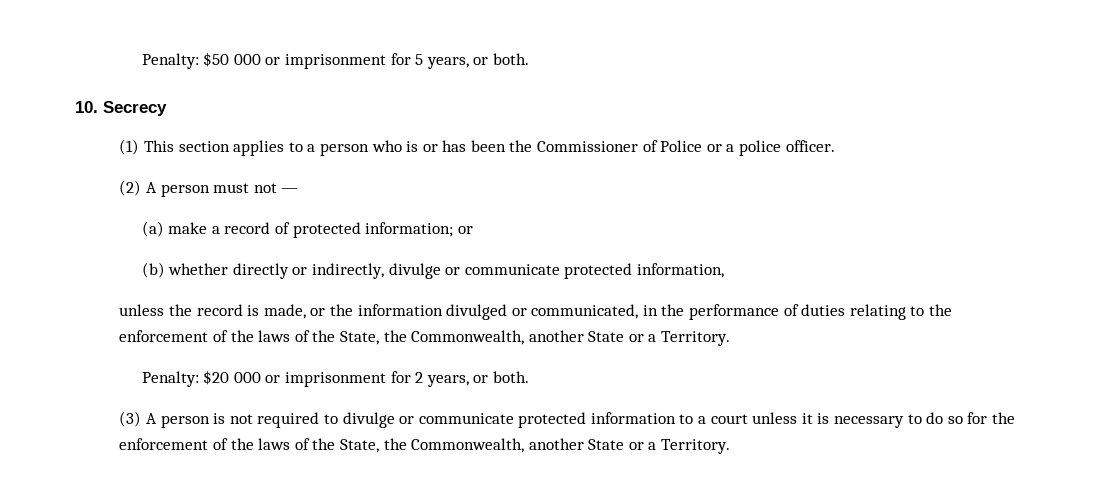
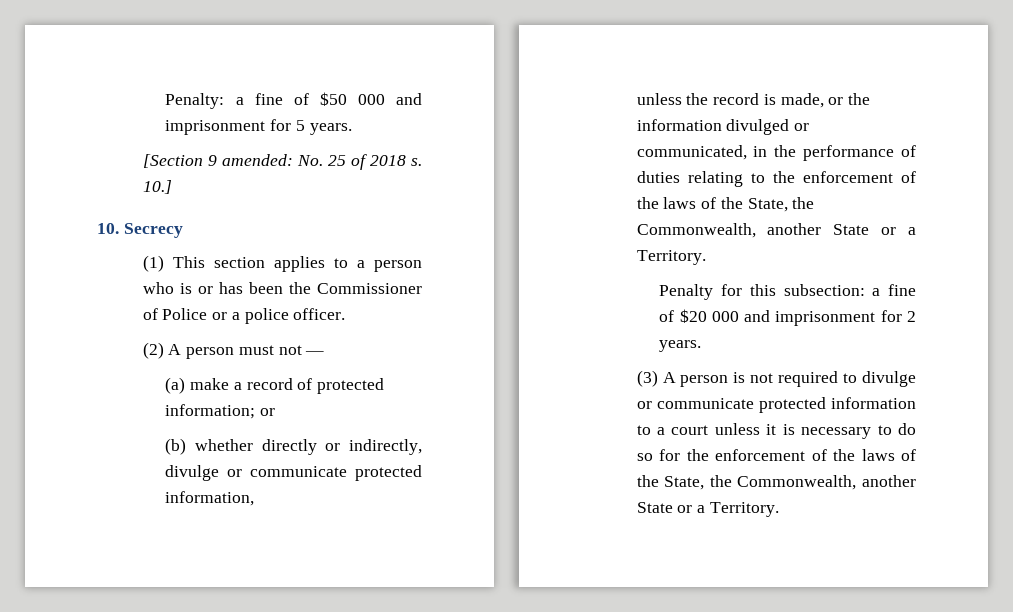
[141,53,199,69] Penalty: -> [165,93,309,109] Penalty: a fine of
[265,57,281,65] or -> [396,93,423,105] and
[426,53,529,69] years, or both. -> [309,123,352,135] [142,154,423,170] [142,180,172,194] years. // [Section 9 amended: No. 25 of 2018 s. 10.]
[141,371,199,387] Penalty: -> [659,284,916,300] [659,310,675,322] Penalty for this subsection: a fine of
[265,375,281,383] or -> [744,310,771,322] and
[426,371,529,387] years, or both. -> [659,340,702,352] years.

